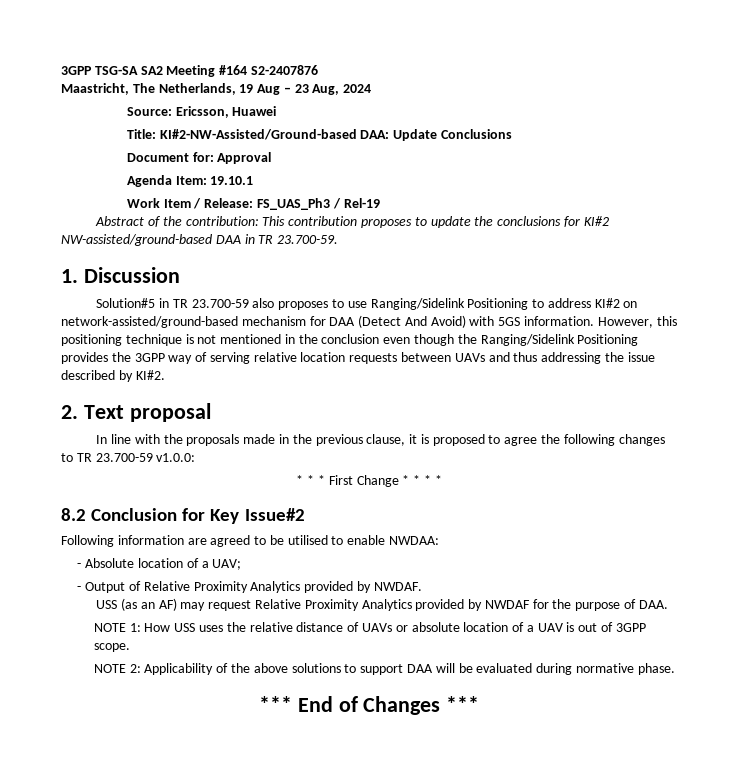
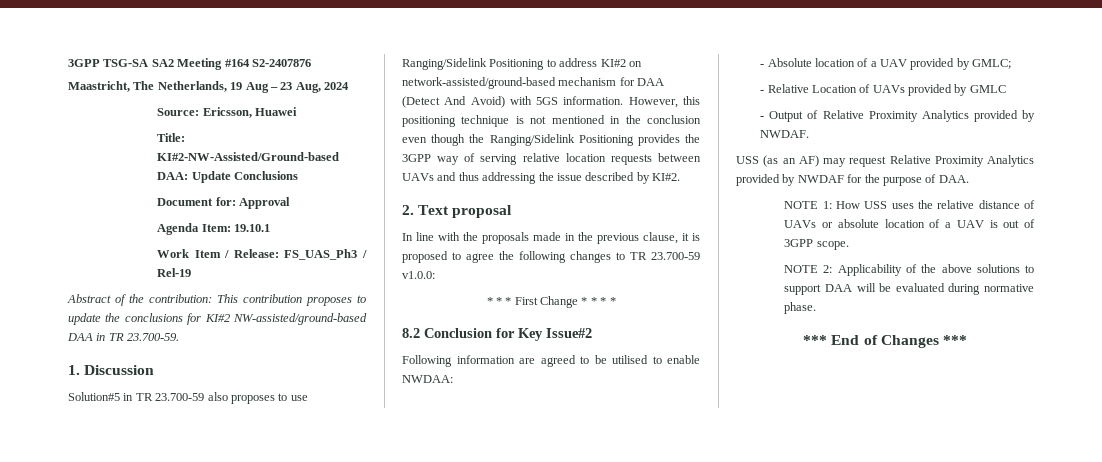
[212,559,242,570] UAV; -> [879,58,1012,70] [760,84,1006,96] UAV provided by GMLC; // - Relative Location of UAVs provided by GMLC

